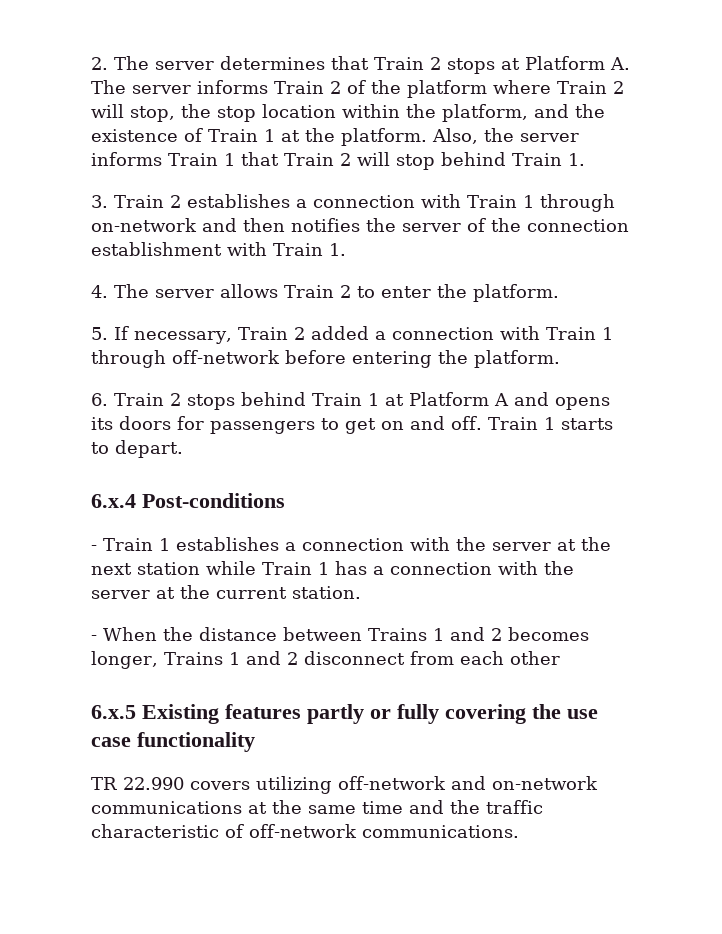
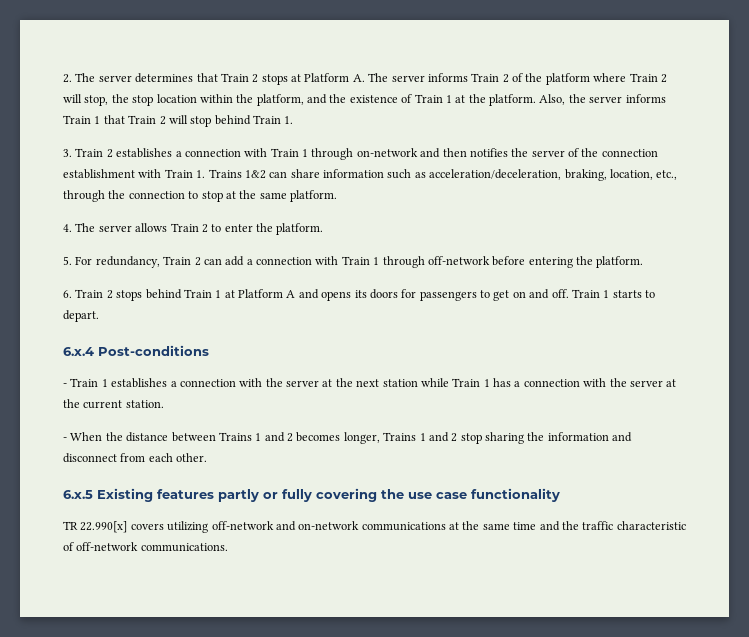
(346, 249) none -> [208,169,678,181] [63,190,337,202] Trains 1&2 can share information such as acceleration/deceleration, braking, location, etc., through the connection to stop at the same platform.
[114,326,369,344] If necessary, Train 2 added -> [75,256,245,268] For redundancy, Train 2 can add
(298, 658) none -> [460,432,633,444] stop sharing the information and
[509,651,560,665] other -> [176,453,208,462] other.
[123,777,184,790] 22.990 -> [80,521,128,533] 22.990[x]

